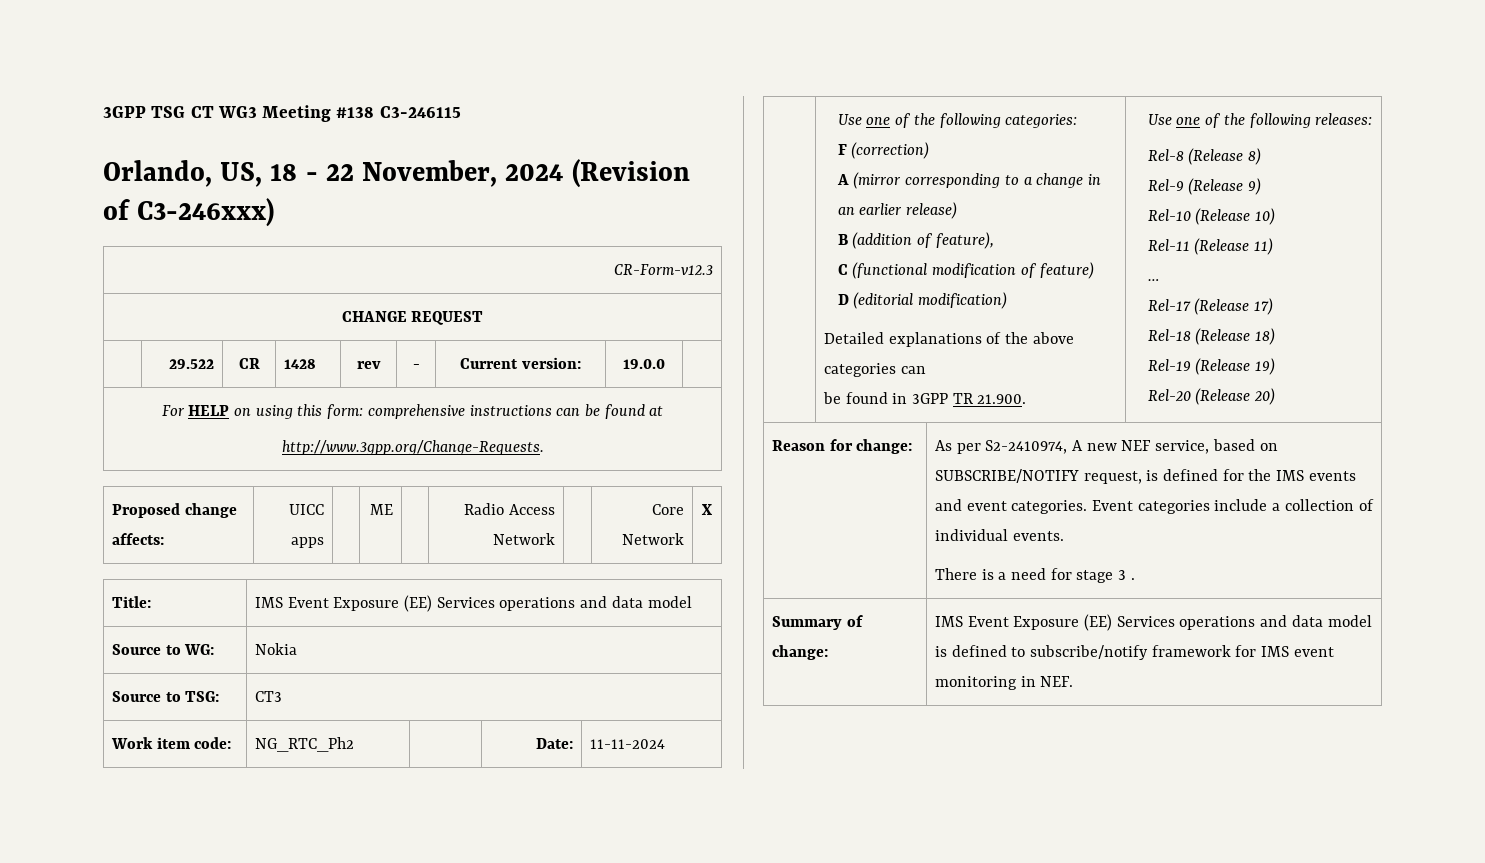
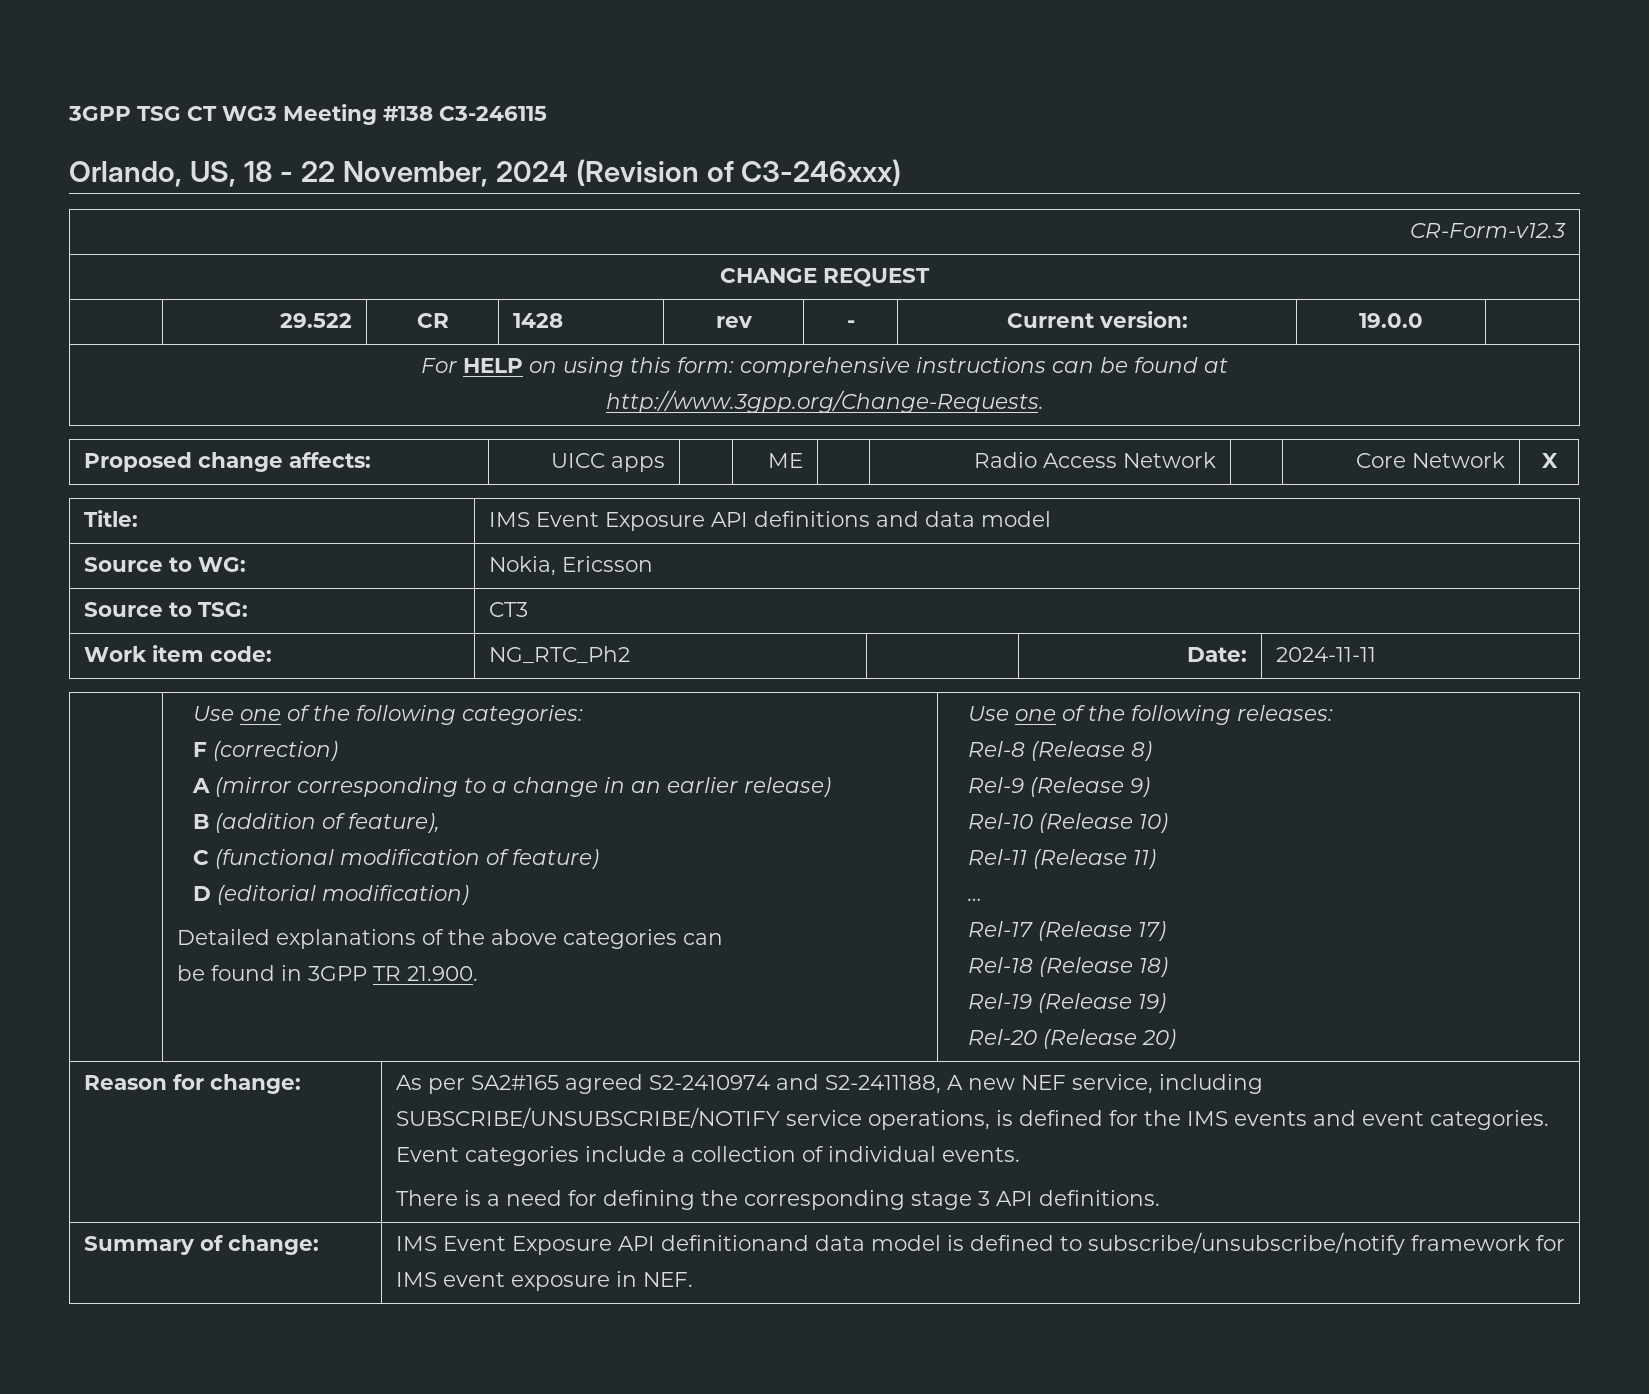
[404,595,576,612] (EE) Services operations -> [710,511,870,527] API definitions
[254,643,297,655] Nokia -> [488,556,653,576] Nokia, Ericsson
[589,739,665,749] 11-11-2024 -> [1275,647,1376,662] 2024-11-11
[985,439,1278,454] [934,469,1142,484] S2-2410974, A new NEF service, based on SUBSCRIBE/NOTIFY request, -> [470,1074,1263,1094] [395,1107,990,1130] SA2#165 agreed S2-2410974 and S2-2411188, A new NEF service, including SUBSCRIBE/UNSUBSCRIBE/NOTIFY service operations,
[1076,570,1135,583] stage 3 . -> [602,1190,1160,1210] defining the corresponding stage 3 API definitions.
[1084,614,1288,631] (EE) Services operations and -> [617,1235,809,1251] API definitionand
[1030,645,1149,660] subscribe/notify -> [1087,1232,1405,1255] subscribe/unsubscribe/notify
[934,676,1017,690] monitoring -> [510,1275,610,1291] exposure

